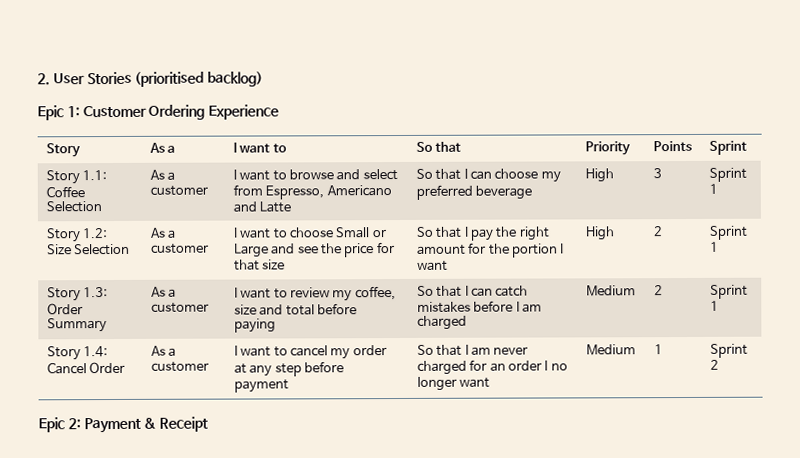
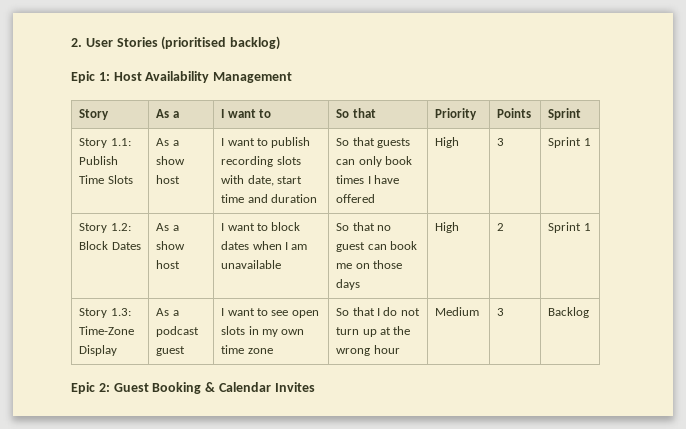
[82,104,280,120] Customer Ordering Experience -> [113,71,293,83] Host Availability Management
[45,186,85,198] [45,201,102,213] [149,169,176,181] [149,185,208,196] [232,169,398,181] [232,184,392,200] [232,201,292,213] [415,168,561,183] [415,184,533,200] Coffee Selection | As a customer | I want to browse and select from Espresso, Americano and Latte | So that I can choose my preferred beverage -> [79,156,119,165] [79,175,133,184] [156,138,179,146] [156,156,186,165] [156,175,181,184] [221,137,311,148] [221,156,301,167] [221,175,302,186] [221,194,317,203] [336,137,410,148] [336,156,412,167] [336,175,399,184] [336,194,376,203] Publish Time Slots | As a show host | I want to publish recording slots with date, start time and duration | So that guests can only book times I have offered
[46,243,131,256] [149,227,177,239] [150,243,209,254] [232,227,387,239] [233,242,395,258] [233,259,286,271] [415,226,550,241] [416,242,565,258] [416,260,448,271] Size Selection | As a customer | I want to choose Small or Large and see the price for that size | So that I pay the right amount for the portion I want -> [79,241,141,250] [156,223,179,231] [156,241,186,250] [156,260,181,269] [221,222,301,231] [221,241,308,250] [221,260,282,269] [336,222,391,231] [336,241,417,252] [336,260,402,269] [336,279,361,290] Block Dates | As a show host | I want to block dates when I am unavailable | So that no guest can book me on those days
[46,303,83,315] [46,318,107,333] [150,286,177,298] [150,302,209,313] [233,286,396,302] [233,303,358,316] [233,318,276,333] [416,285,529,297] [416,300,543,313] [416,315,467,330] [585,285,636,297] [653,285,663,296] [709,284,748,299] [709,300,719,311] [46,346,109,361] [46,361,126,375] [150,345,177,357] [150,361,209,372] [233,345,387,360] [233,361,345,377] [233,379,289,393] [416,344,529,356] [416,359,568,375] [416,376,491,391] [585,344,636,356] [653,344,663,355] [709,343,748,358] [709,359,719,370] [38,416,209,434] Order Summary | As a customer | I want to review my coffee, size and total before paying | So that I can catch mistakes before I am charged | Medium | 2 | Sprint 1 // Story 1.4: Cancel Order | As a customer | I want to cancel my order at any step before payment | So that I am never charged for an order I no longer want | Medium | 1 | Sprint 2 // Epic 2: Payment & Receipt -> [79,326,135,335] [79,345,118,356] [156,308,179,316] [156,326,200,337] [156,346,186,356] [221,308,319,318] [221,326,305,337] [221,345,273,354] [336,307,420,316] [336,326,411,337] [336,345,400,356] [435,307,480,316] [497,308,505,316] [548,307,590,318] [71,382,315,394] Time-Zone Display | As a podcast guest | I want to see open slots in my own time zone | So that I do not turn up at the wrong hour | Medium | 3 | Backlog // Epic 2: Guest Booking & Calendar Invites

